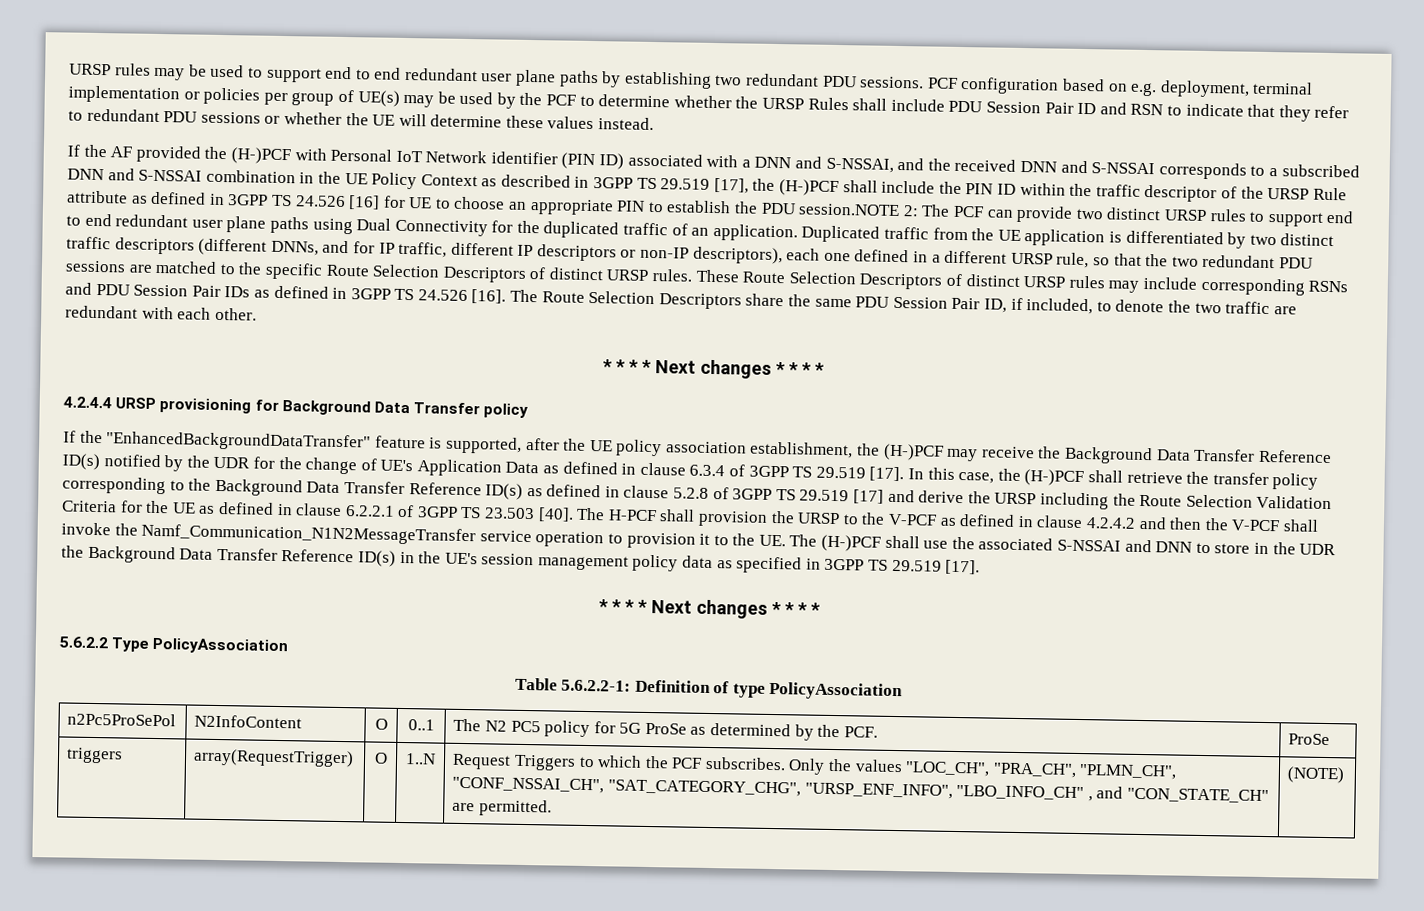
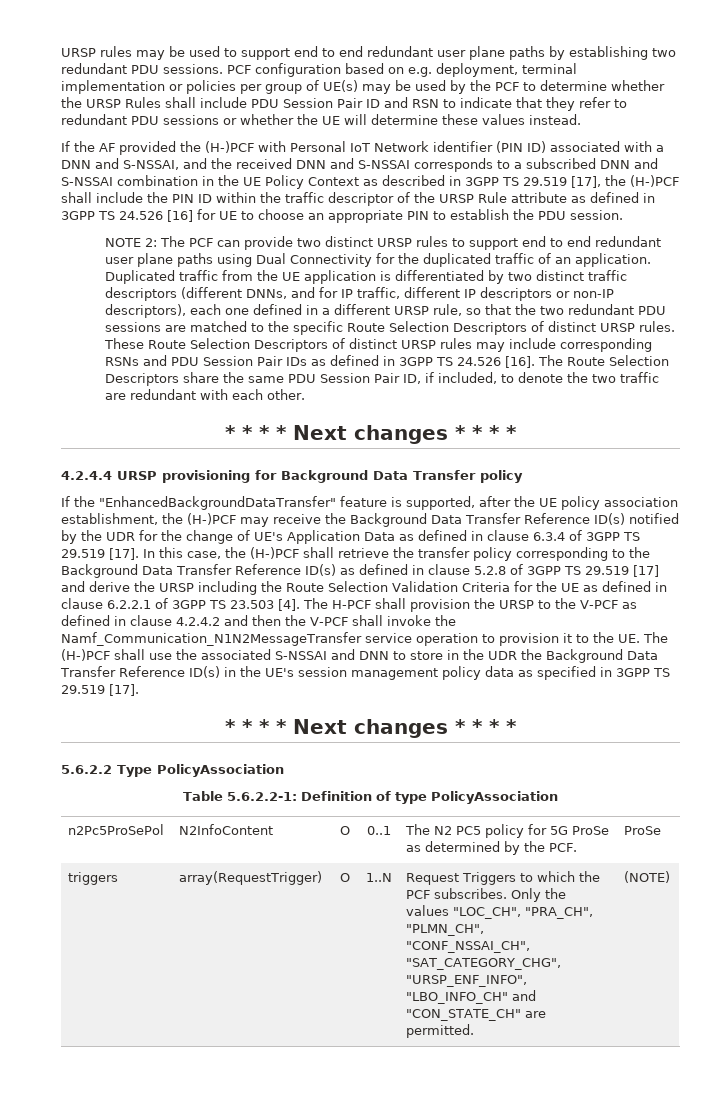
[798,203,901,217] session.NOTE -> [570,210,623,220] [105,238,142,247] session. // NOTE
[537,507,574,522] [40]. -> [278,599,300,611] [4].
[1087,796,1093,802] , -> (509, 998) none

